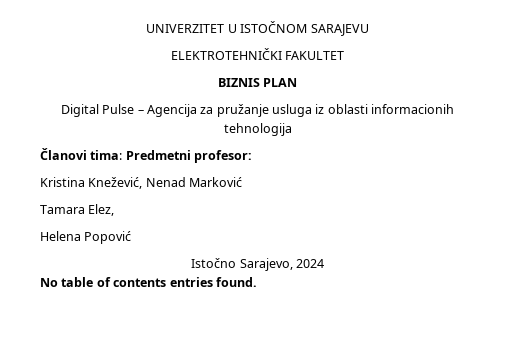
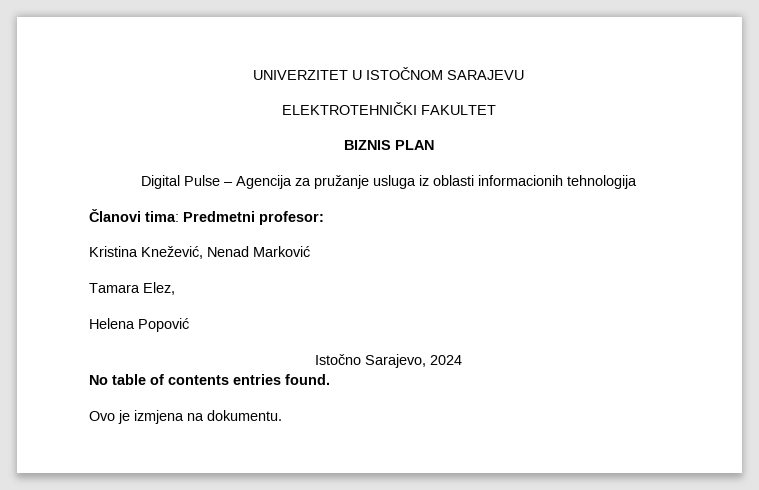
(257, 282) none -> [89,410,282,424] // Ovo je izmjena na dokumentu.

